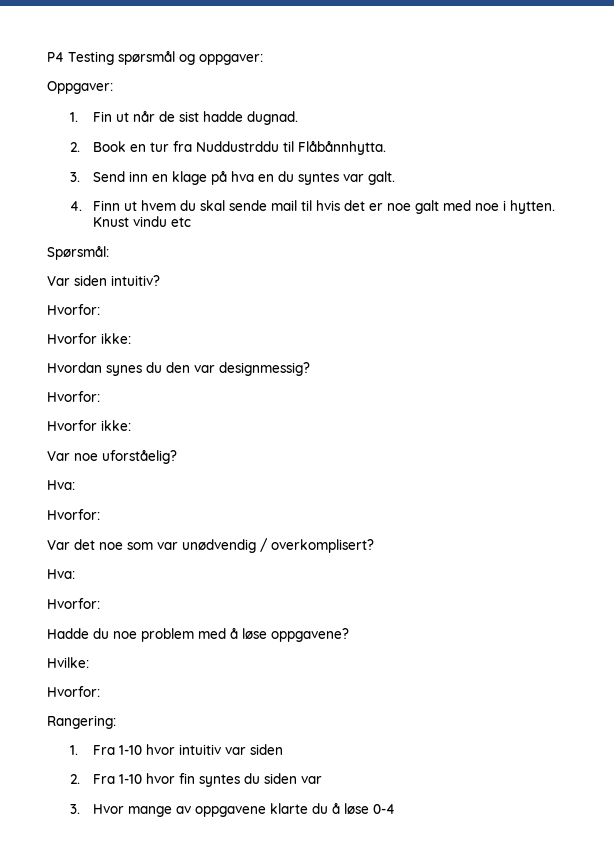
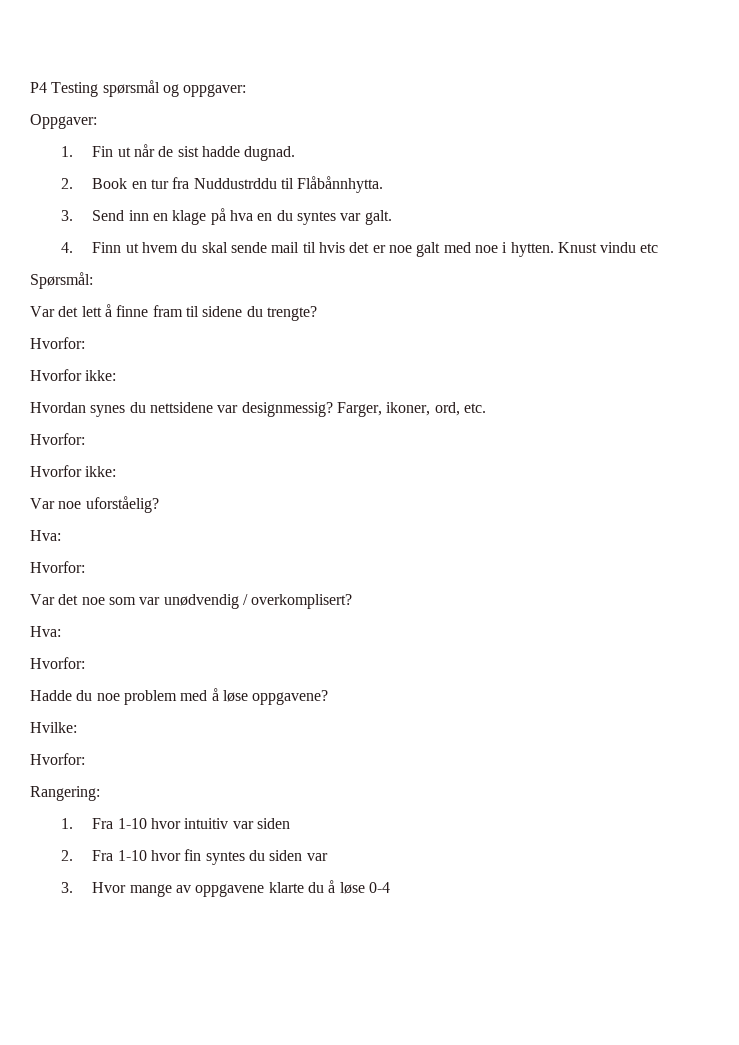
[74,275,160,286] siden intuitiv? -> [58,304,317,321] det lett å finne fram til sidene du trengte?
[166,362,190,373] den -> [149,402,213,413] nettsidene
(310, 369) none -> [336,402,486,417] Farger, ikoner, ord, etc.

